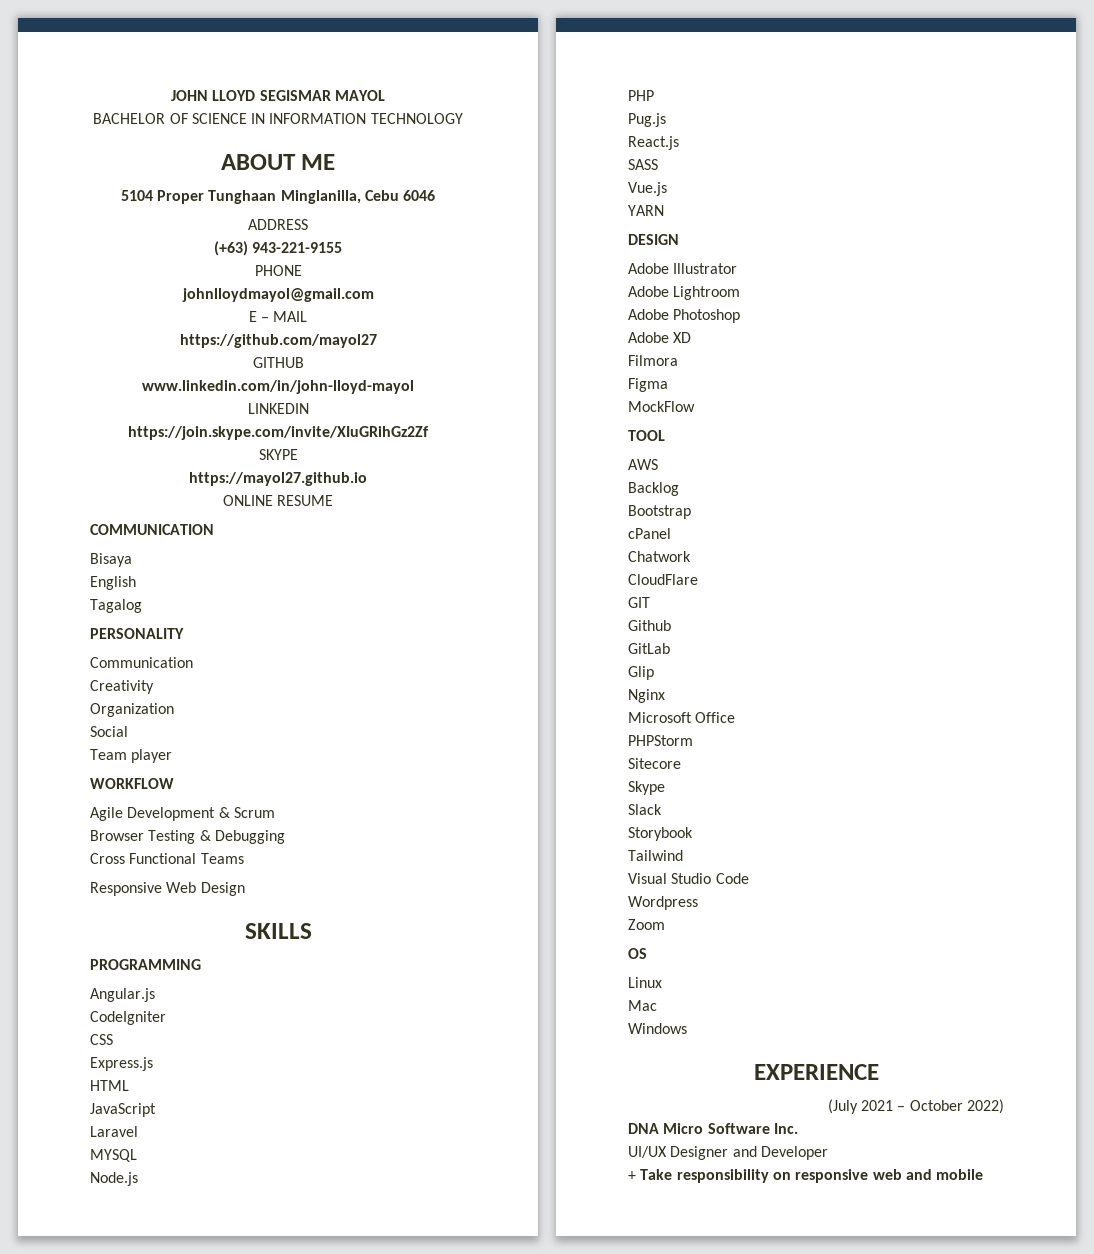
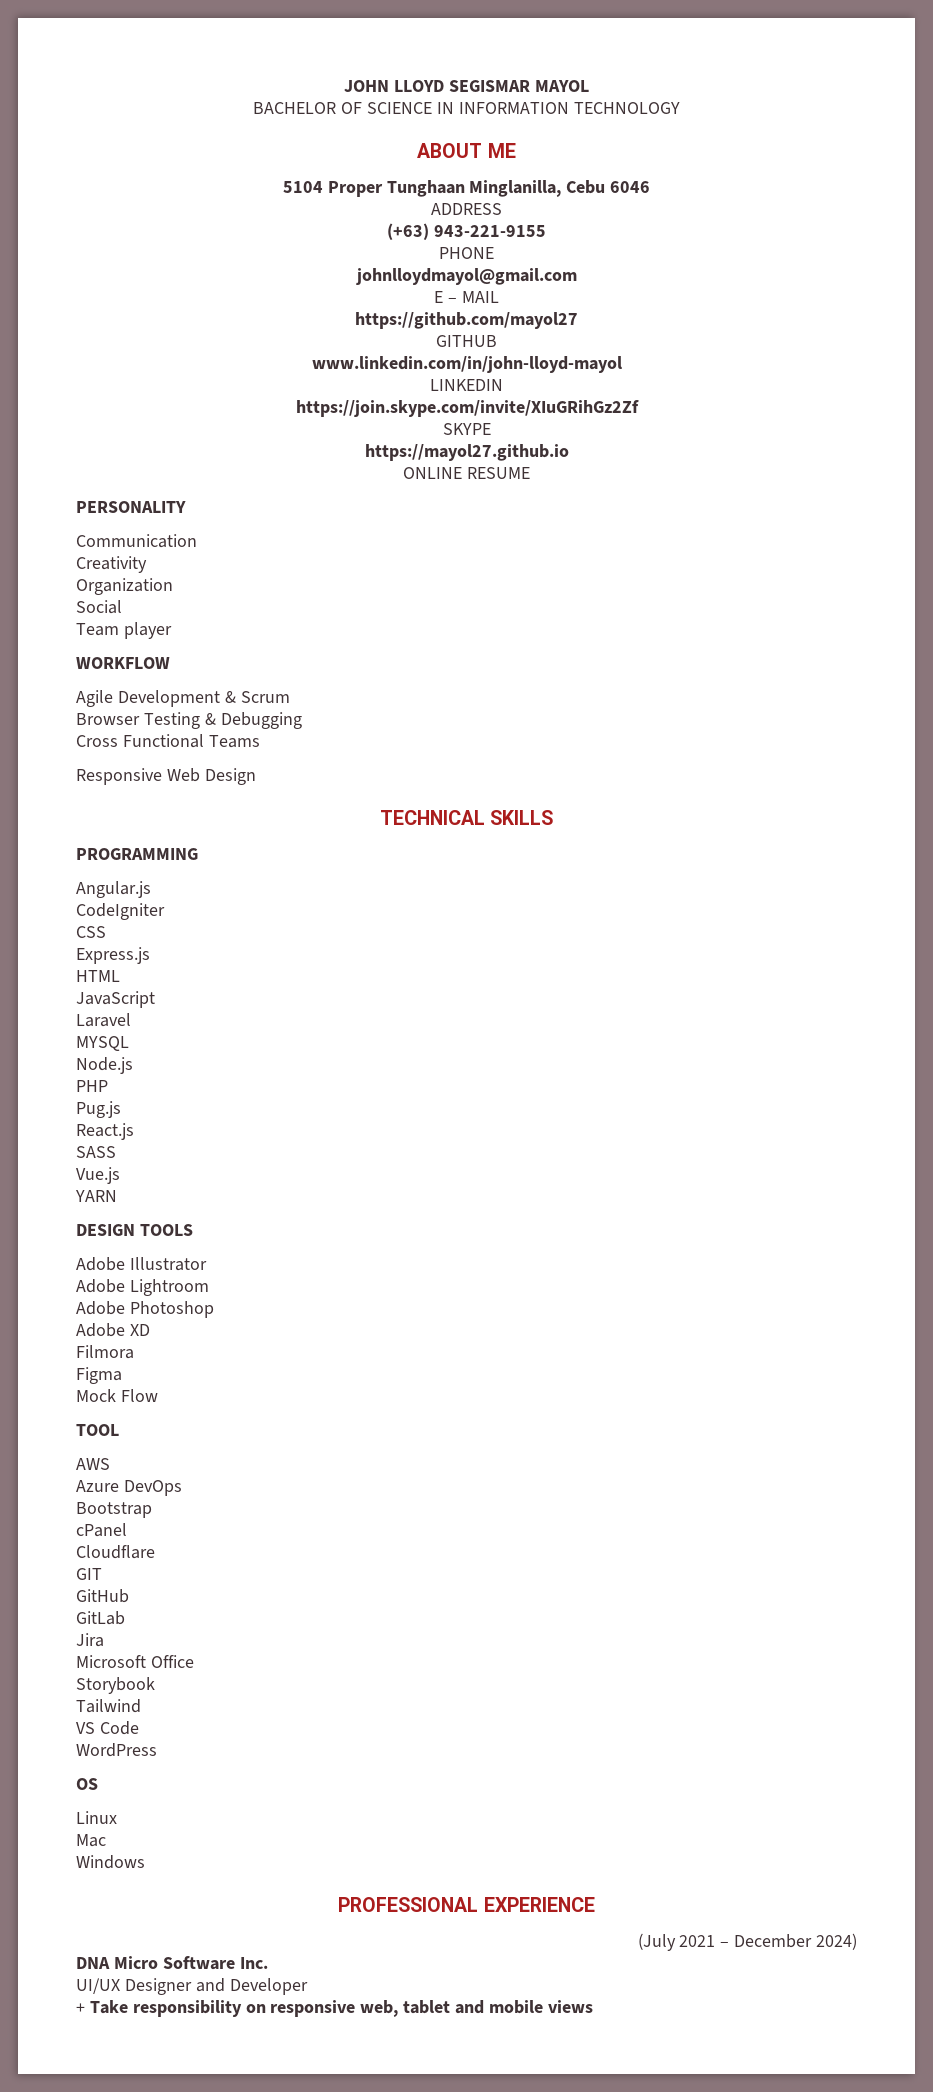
[90,524,214,535] [90,553,132,567] [90,576,136,590] [90,599,142,613] // COMMUNICATION // Bisaya // English // Tagalog -> (530, 473) none
(245, 889) none -> [379,810,485,825] TECHNICAL
(679, 239) none -> [139,1224,193,1236] TOOLS
[628,401,695,412] MockFlow -> [76,1389,158,1402] Mock Flow
[628,482,679,496] Backlog -> [76,1480,182,1496] Azure DevOps
[628,551,691,562] [628,574,698,585] Chatwork // CloudFlare -> [76,1545,155,1559] Cloudflare
[628,620,671,631] Github -> [76,1589,129,1603] GitHub
[628,666,654,680] [628,689,665,703] Glip // Nginx -> [76,1633,104,1647] Jira
[628,735,693,746] [628,758,681,769] [628,781,665,795] [628,804,662,815] // PHPStorm // Sitecore // Skype // Slack -> (194, 1661) none
[628,873,712,884] Visual Studio -> [76,1722,95,1734] VS
[628,896,698,910] [628,919,665,930] Wordpress // Zoom -> [76,1743,157,1757] WordPress
(687, 1028) none -> [338,1897,479,1912] PROFESSIONAL
[909,1099,1004,1114] October 2022) -> [734,1933,857,1950] December 2024)
[872,1169,902,1180] web -> [360,2000,451,2017] web, tablet
(984, 1174) none -> [547,2000,593,2013] views

